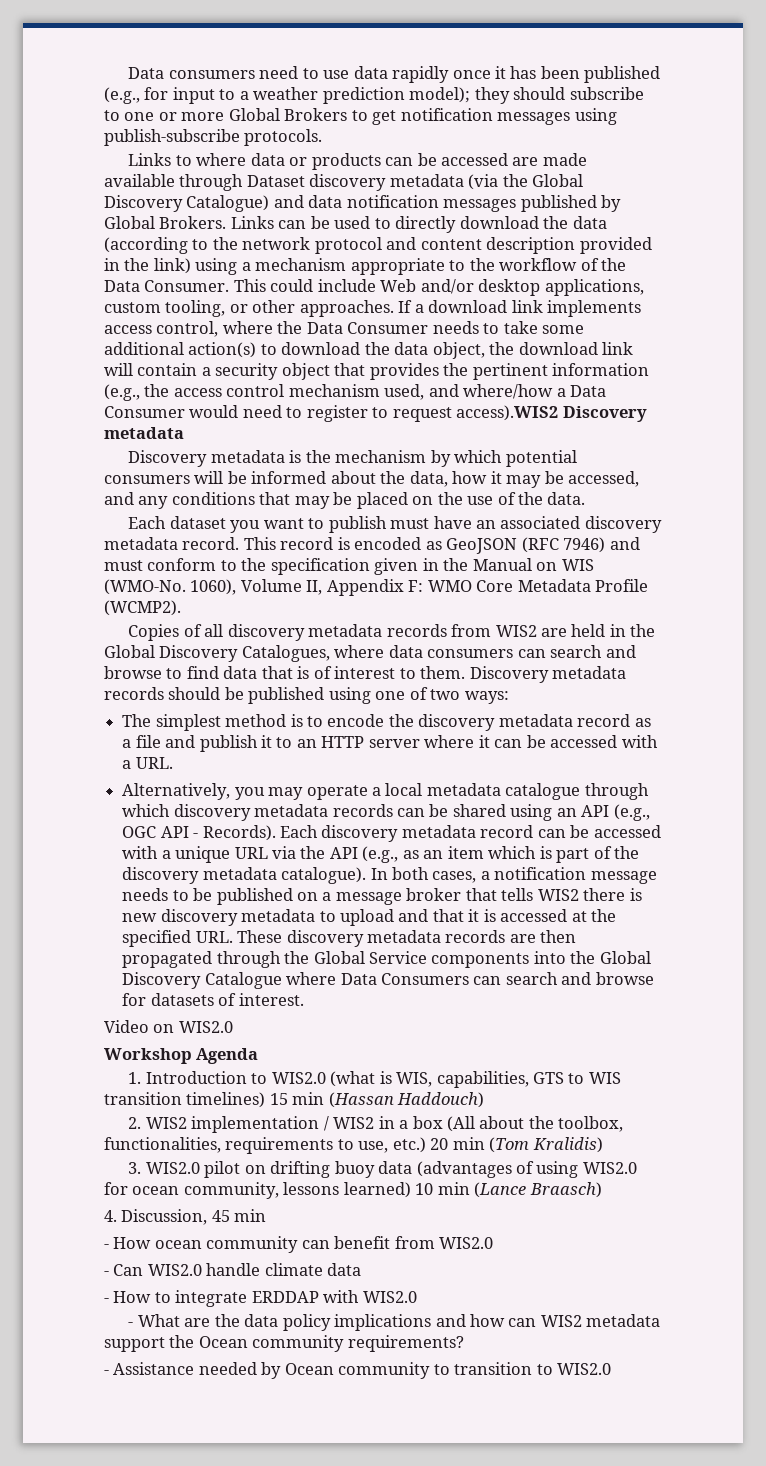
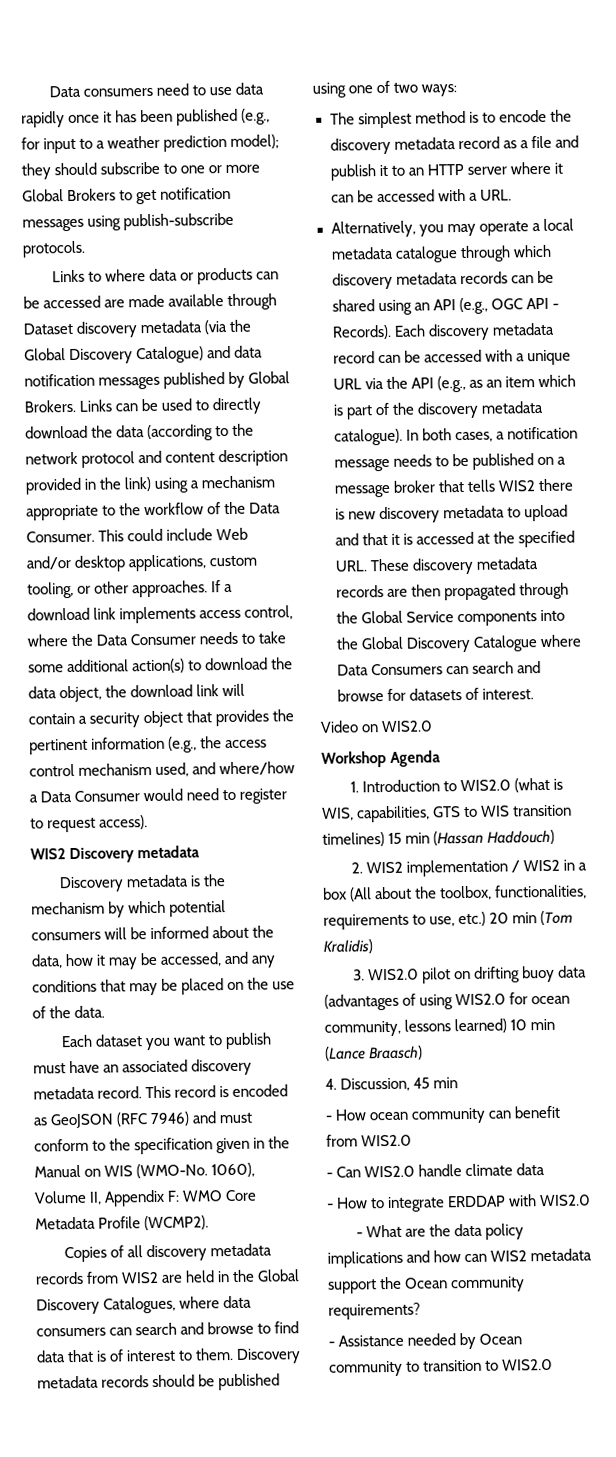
[456,405,559,421] access).WIS2 -> [99,815,149,830] [30,848,66,860] access). // WIS2

